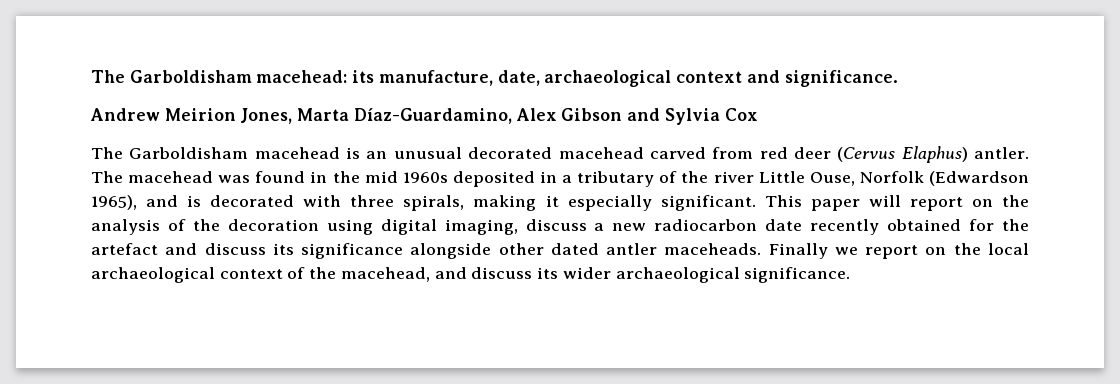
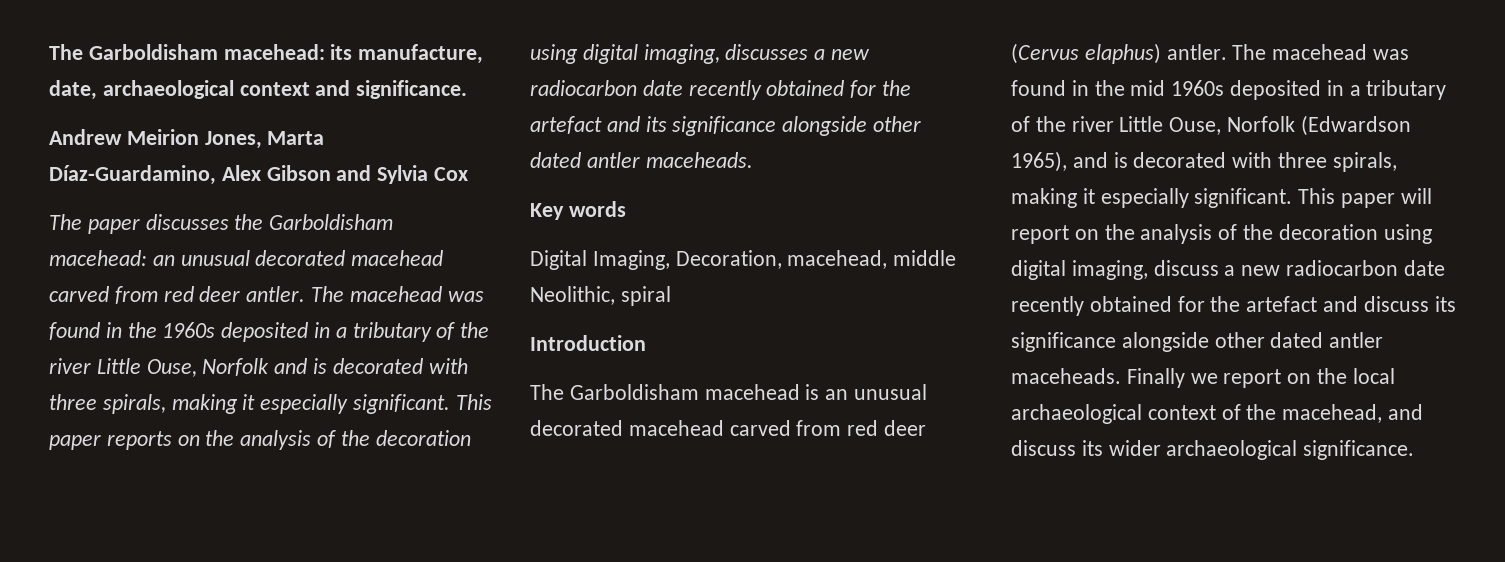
(758, 114) none -> [49,214,394,234] [49,250,444,266] [49,286,484,304] [49,322,490,342] [49,358,468,377] [49,394,492,414] [49,430,471,450] [530,44,871,64] [530,80,912,100] [530,116,922,136] [530,152,753,168] [530,201,626,220] [530,250,957,270] [530,286,671,306] [530,335,646,351] // The paper discusses the Garboldisham macehead: an unusual decorated macehead carved from red deer antler. The macehead was found in the 1960s deposited in a tributary of the river Little Ouse, Norfolk and is decorated with three spirals, making it especially significant. This paper reports on the analysis of the decoration using digital imaging, discusses a new radiocarbon date recently obtained for the artefact and its significance alongside other dated antler maceheads. // Key words // Digital Imaging, Decoration, macehead, middle Neolithic, spiral // Introduction
[901,146,968,163] Elaphus) -> [1084,43,1161,64] elaphus)

